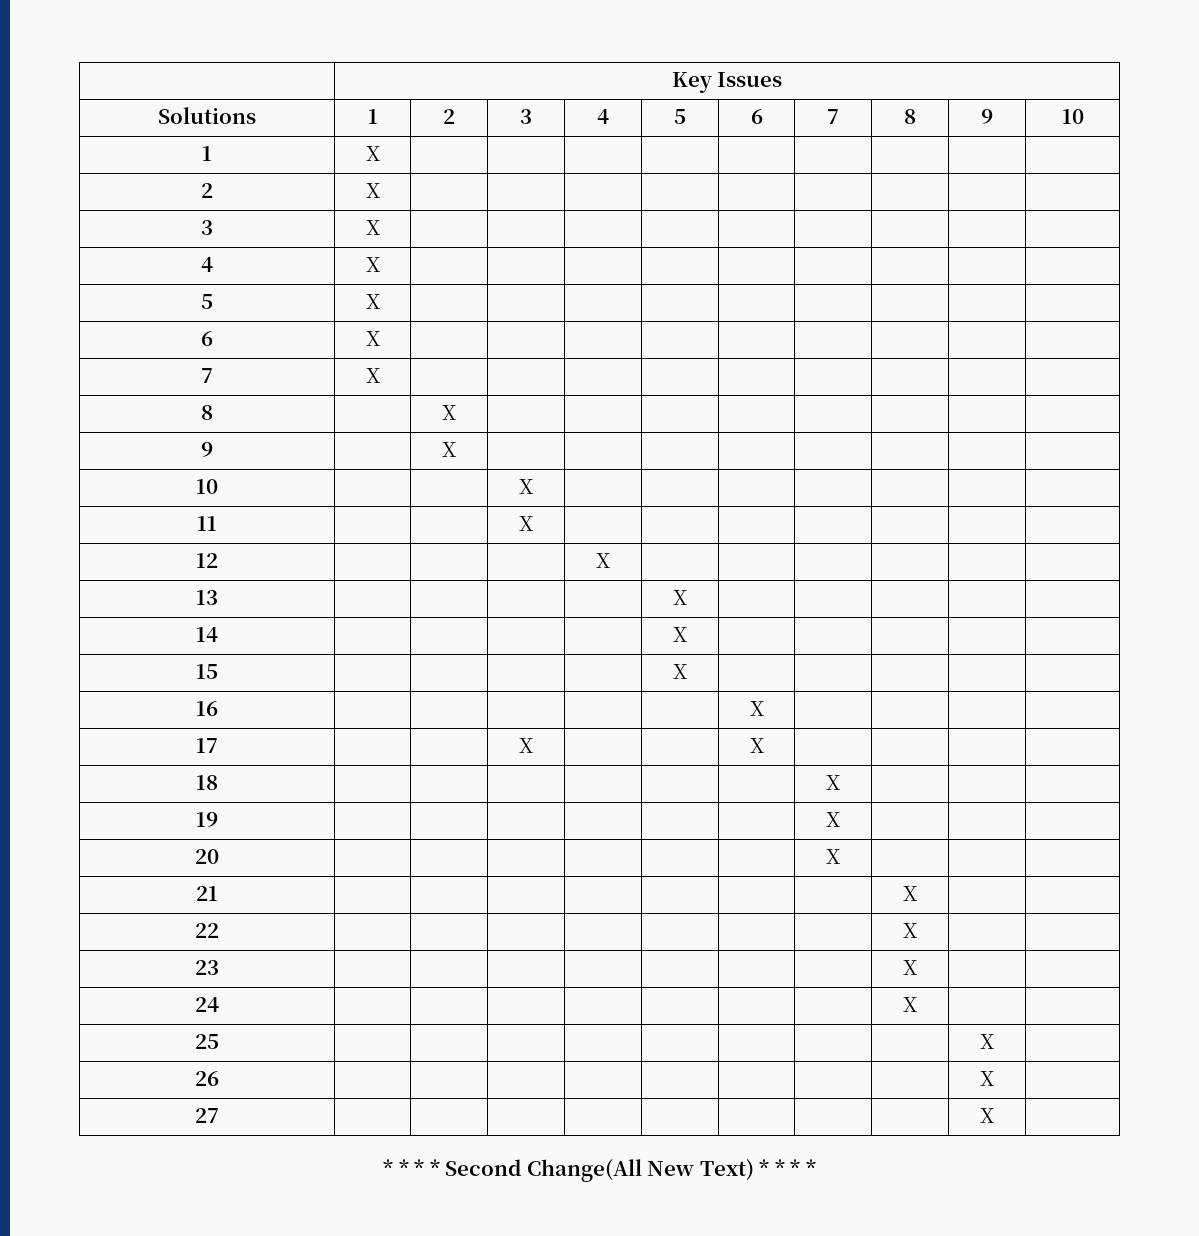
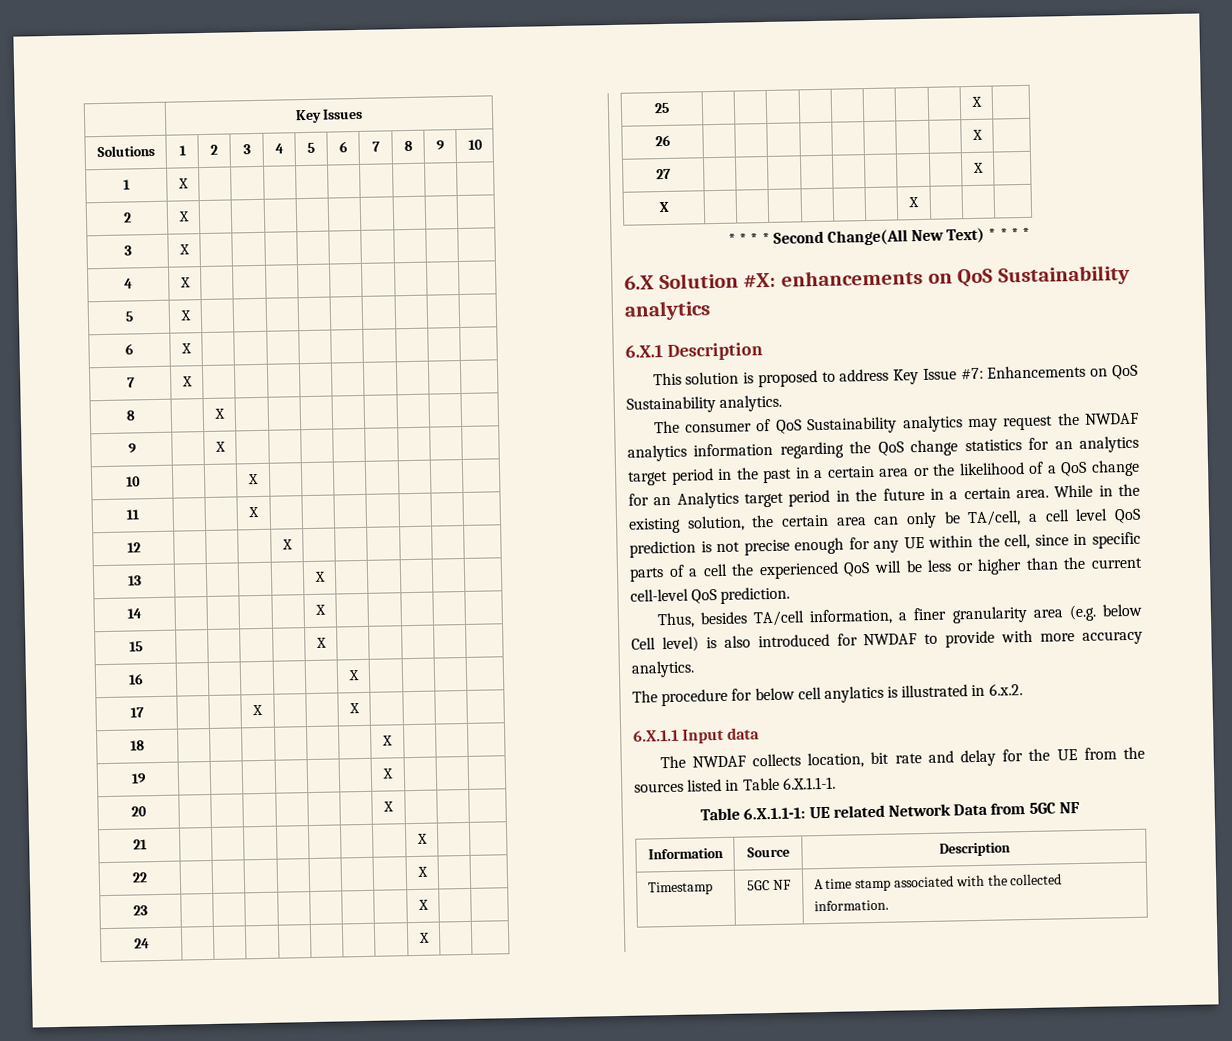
(995, 1115) none -> [658,201,669,213] [908,197,919,208] // X | | | | | | | X | | |
(816, 1167) none -> [624,264,1131,290] [624,300,711,321] [625,342,763,361] [652,364,1138,388] [626,394,783,414] [653,412,1139,435] [627,435,1139,462] [628,459,1140,486] [628,483,1140,509] [628,508,1141,534] [629,531,1141,558] [629,556,1143,582] [630,586,791,604] [656,603,1142,629] [631,629,1143,653] [631,660,695,678] [632,683,1023,707] [633,727,761,744] [659,746,1145,769] [634,776,836,793] [700,801,1080,821] [647,847,724,860] [746,846,790,858] [938,842,1011,857] [647,881,713,896] [747,879,791,891] [813,873,1063,892] [813,899,889,912] // 6.X Solution #X: enhancements on QoS Sustainability analytics // 6.X.1 Description // This solution is proposed to address Key Issue #7: Enhancements on QoS Sustainability analytics. // The consumer of QoS Sustainability analytics may request the NWDAF analytics information regarding the QoS change statistics for an analytics target period in the past in a certain area or the likelihood of a QoS change for an Analytics target period in the future in a certain area. While in the existing solution, the certain area can only be TA/cell, a cell level QoS prediction is not precise enough for any UE within the cell, since in specific parts of a cell the experienced QoS will be less or higher than the current cell-level QoS prediction. // Thus, besides TA/cell information, a finer granularity area (e.g. below Cell level) is also introduced for NWDAF to provide with more accuracy analytics. // The procedure for below cell anylatics is illustrated in 6.x.2. // 6.X.1.1 Input data // The NWDAF collects location, bit rate and delay for the UE from the sources listed in Table 6.X.1.1-1. // Table 6.X.1.1-1: UE related Network Data from 5GC NF // Information | Source | Description // Timestamp | 5GC NF | A time stamp associated with the collected information.

